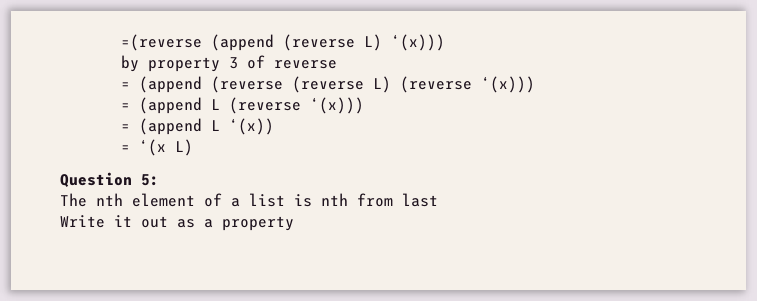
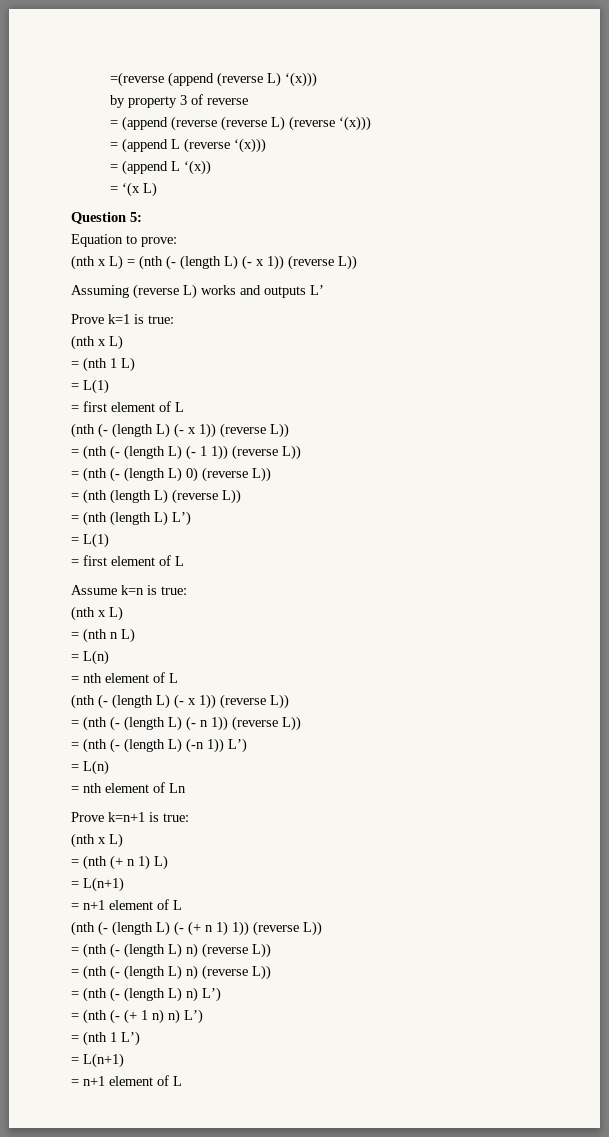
[60,193,438,207] [60,215,294,231] The nth element of a list is nth from last // Write it out as a property -> [71,234,177,247] [71,255,357,270] [71,284,324,299] [71,314,174,324] [71,335,123,350] [71,357,135,372] [71,379,109,394] [71,401,184,412] [71,423,289,438] [71,445,301,460] [71,467,271,482] [71,489,241,504] [71,511,191,526] [71,533,109,548] [71,555,184,566] [71,585,187,595] [71,606,123,621] [71,628,135,643] [71,650,109,665] [71,672,178,683] [71,694,289,709] [71,716,301,731] [71,738,247,753] [71,760,109,775] [71,782,186,793] [71,812,189,822] [71,833,123,848] [71,855,168,870] [71,877,124,892] [71,899,182,910] [71,921,322,936] [71,943,271,958] [71,965,271,980] [71,987,221,1002] [71,1009,203,1024] [71,1031,140,1046] [71,1053,124,1068] [71,1075,182,1086] Equation to prove: // (nth x L) = (nth (- (length L) (- x 1)) (reverse L)) // Assuming (reverse L) works and outputs L’ // Prove k=1 is true: // (nth x L) // = (nth 1 L) // = L(1) // = first element of L // (nth (- (length L) (- x 1)) (reverse L)) // = (nth (- (length L) (- 1 1)) (reverse L)) // = (nth (- (length L) 0) (reverse L)) // = (nth (length L) (reverse L)) // = (nth (length L) L’) // = L(1) // = first element of L // Assume k=n is true: // (nth x L) // = (nth n L) // = L(n) // = nth element of L // (nth (- (length L) (- x 1)) (reverse L)) // = (nth (- (length L) (- n 1)) (reverse L)) // = (nth (- (length L) (-n 1)) L’) // = L(n) // = nth element of Ln // Prove k=n+1 is true: // (nth x L) // = (nth (+ n 1) L) // = L(n+1) // = n+1 element of L // (nth (- (length L) (- (+ n 1) 1)) (reverse L)) // = (nth (- (length L) n) (reverse L)) // = (nth (- (length L) n) (reverse L)) // = (nth (- (length L) n) L’) // = (nth (- (+ 1 n) n) L’) // = (nth 1 L’) // = L(n+1) // = n+1 element of L

